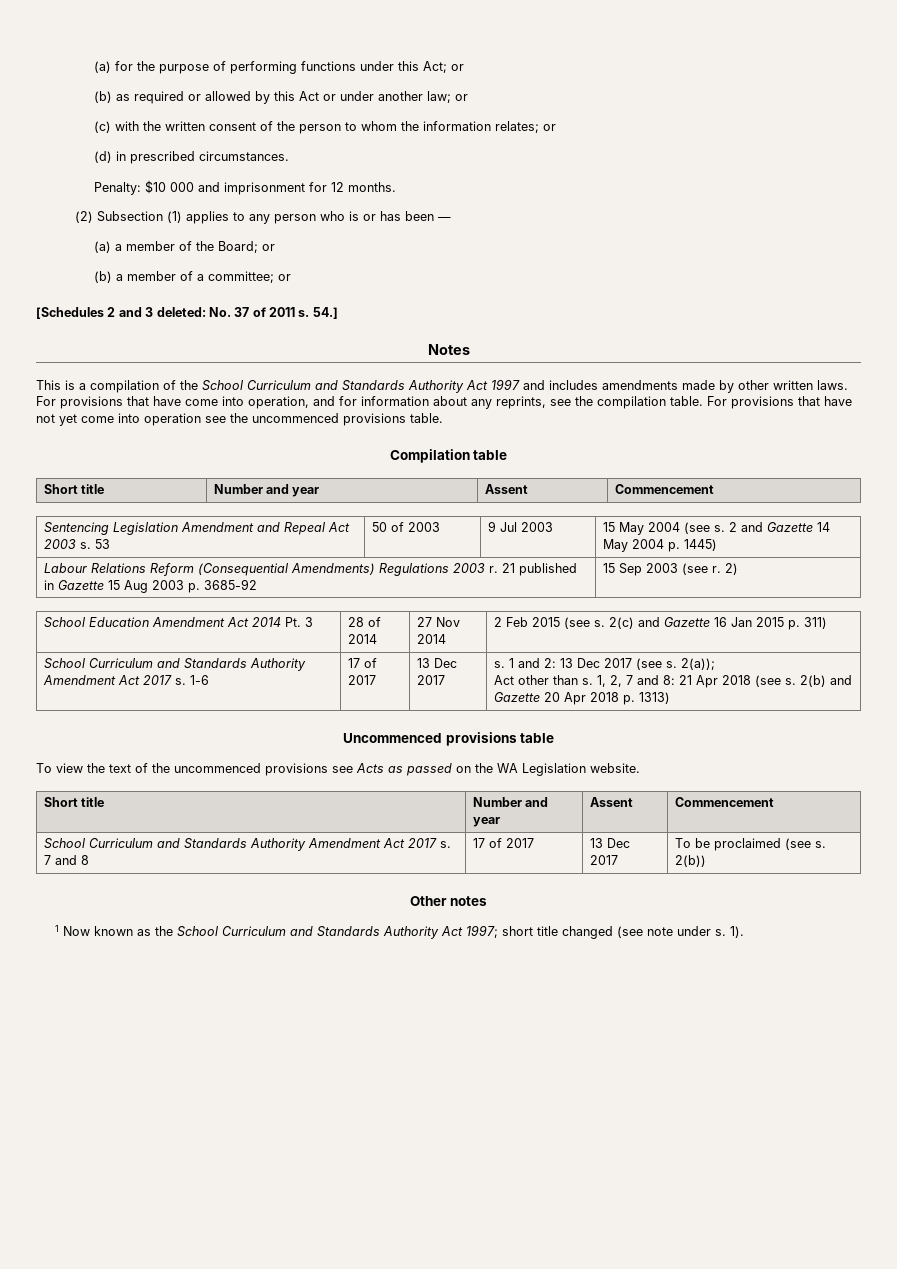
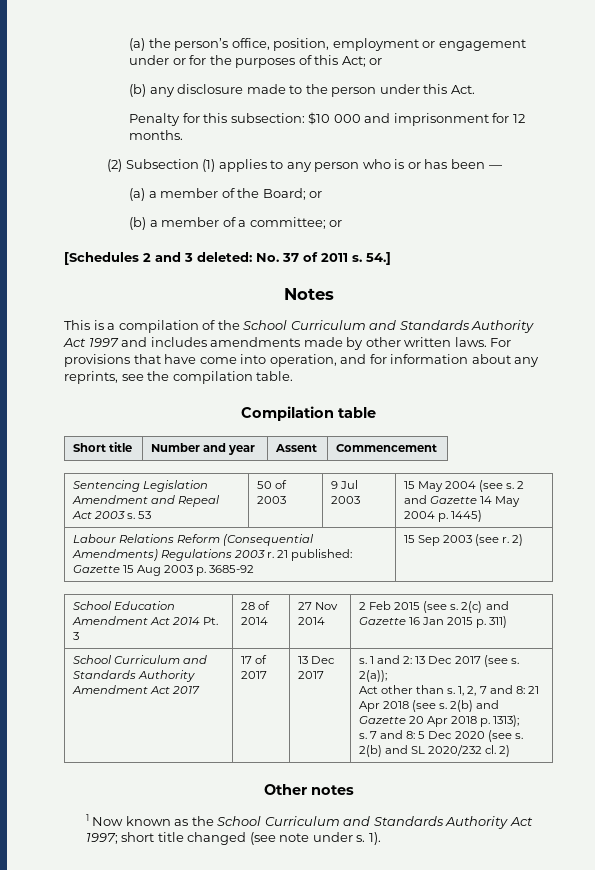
[93,61,464,74] [93,91,468,104] [93,121,556,134] [93,151,289,164] [93,182,141,195] (a) for the purpose of performing functions under this Act; or // (b) as required or allowed by this Act or under another law; or // (c) with the written consent of the person to whom the information relates; or // (d) in prescribed circumstances. // Penalty: -> [129,38,526,51] [129,55,383,68] [129,84,475,97] [129,113,305,126] (a) the person’s office, position, employment or engagement under or for the purposes of this Act; or // (b) any disclosure made to the person under this Act. // Penalty for this subsection:
[707,396,852,409] [36,413,443,426] For provisions that have not yet come into operation see the uncommenced provisions table. -> (294, 376) none
[518,563,577,576] [43,580,54,590] published in -> [291,549,353,561] published:
[174,675,209,685] s. 1-6 -> (201, 690) none
[638,692,670,704] [342,732,555,746] [36,763,640,776] [43,797,104,807] [472,797,548,807] [472,817,500,827] [589,797,633,807] [674,797,774,807] [43,838,451,851] [43,855,89,865] [472,838,534,848] [589,838,630,848] [589,855,618,865] [674,838,826,851] [674,855,706,867] 1313) // Uncommenced provisions table // To view the text of the uncommenced provisions see Acts as passed on the WA Legislation website. // Short title | Number and year | Assent | Commencement // School Curriculum and Standards Authority Amendment Act 2017 s. 7 and 8 | 17 of 2017 | 13 Dec 2017 | To be proclaimed (see s. 2(b)) -> [493,715,520,727] [358,730,523,742] [358,745,511,757] 1313); // s. 7 and 8: 5 Dec 2020 (see s. 2(b) and SL 2020/232 cl. 2)

